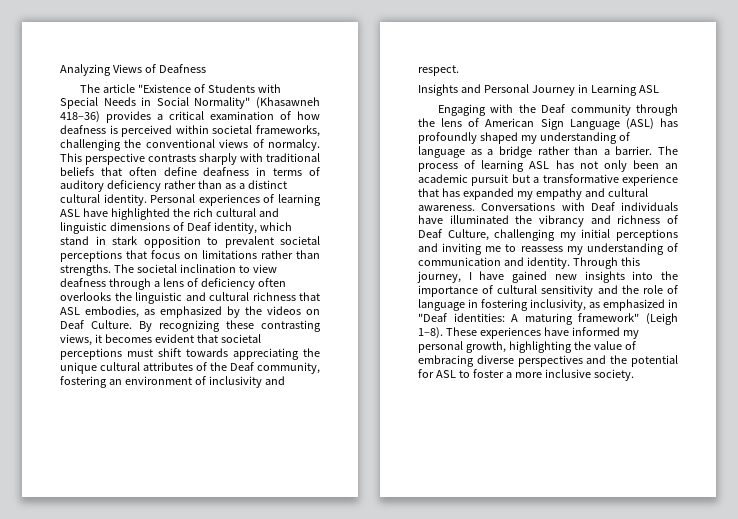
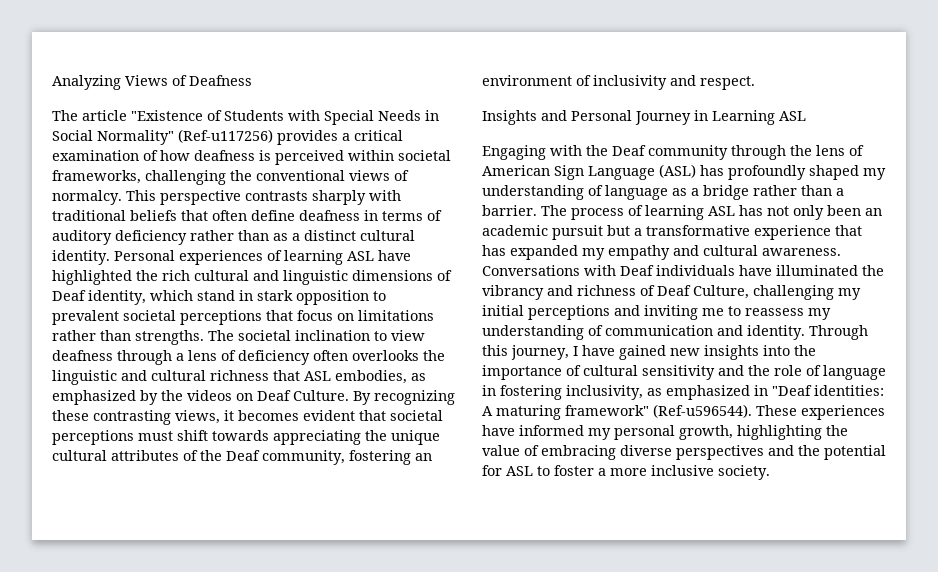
[255,97,320,109] [60,111,100,123] (Khasawneh 418–36) -> [178,129,273,143] (Ref-u117256)
[646,313,678,325] [418,327,443,339] (Leigh 1–8). -> [653,404,752,418] (Ref-u596544).

